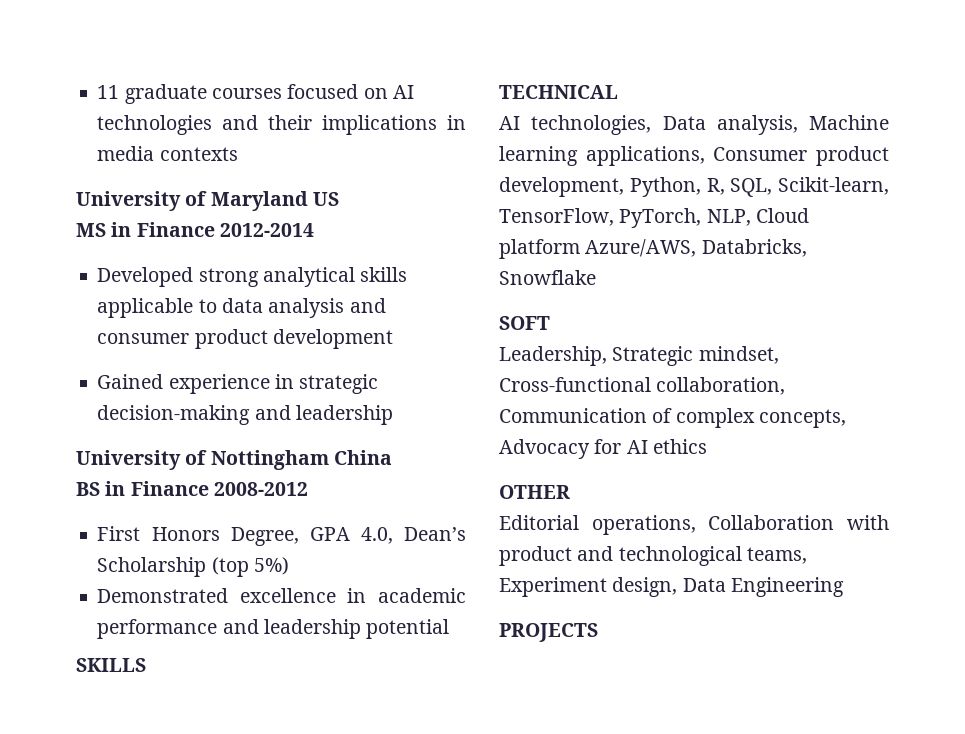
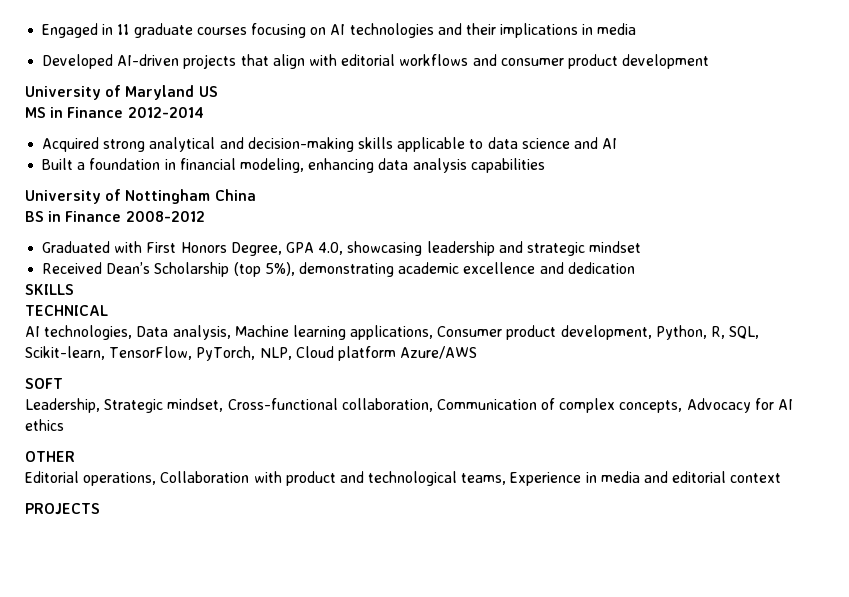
(97, 92) none -> [42,23,114,38] Engaged in
[287,84,359,99] focused -> [250,23,306,38] focusing
[159,147,238,161] contexts -> [42,54,710,69] // Developed AI-driven projects that align with editorial workflows and consumer product development
[97,267,194,287] Developed -> [42,137,100,152] Acquired
(355, 277) none -> [219,137,354,152] and decision-making
[268,298,386,318] [97,329,393,349] [97,374,379,394] [97,405,393,425] analysis and consumer product development // Gained experience in strategic decision-making and leadership -> [521,137,618,149] [42,158,545,173] science and AI // Built a foundation in financial modeling, enhancing data analysis capabilities
(308, 489) none -> [42,241,143,253] Graduated with
[404,527,467,541] [97,557,289,577] [97,588,466,603] [97,619,450,639] Dean’s Scholarship (top 5%) // Demonstrated excellence in academic performance and leadership potential -> [347,241,642,256] [42,262,635,277] showcasing leadership and strategic mindset // Received Dean’s Scholarship (top 5%), demonstrating academic excellence and dedication
[585,239,807,257] [499,270,596,285] Azure/AWS, Databricks, Snowflake -> [400,346,478,359] Azure/AWS
[499,577,844,597] Experiment design, Data Engineering -> [510,471,782,486] Experience in media and editorial context

